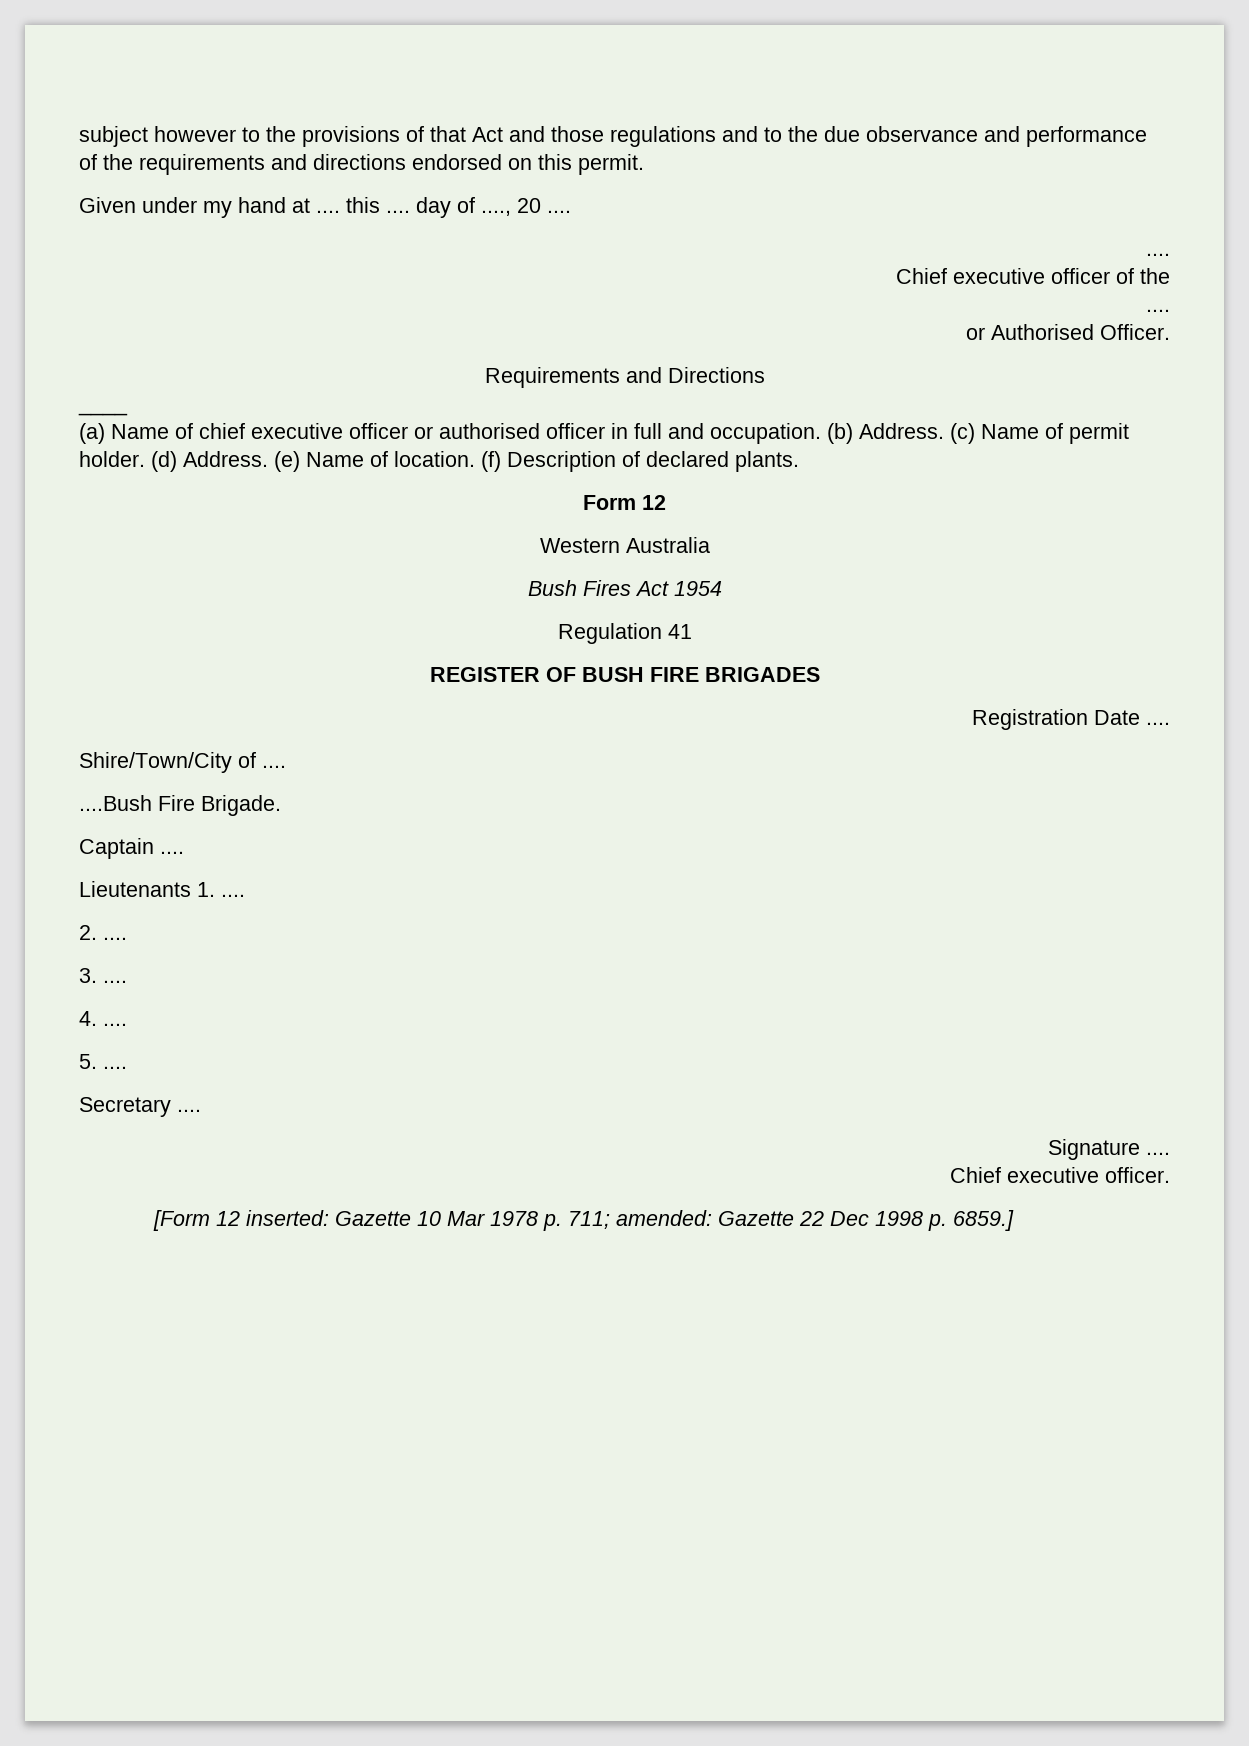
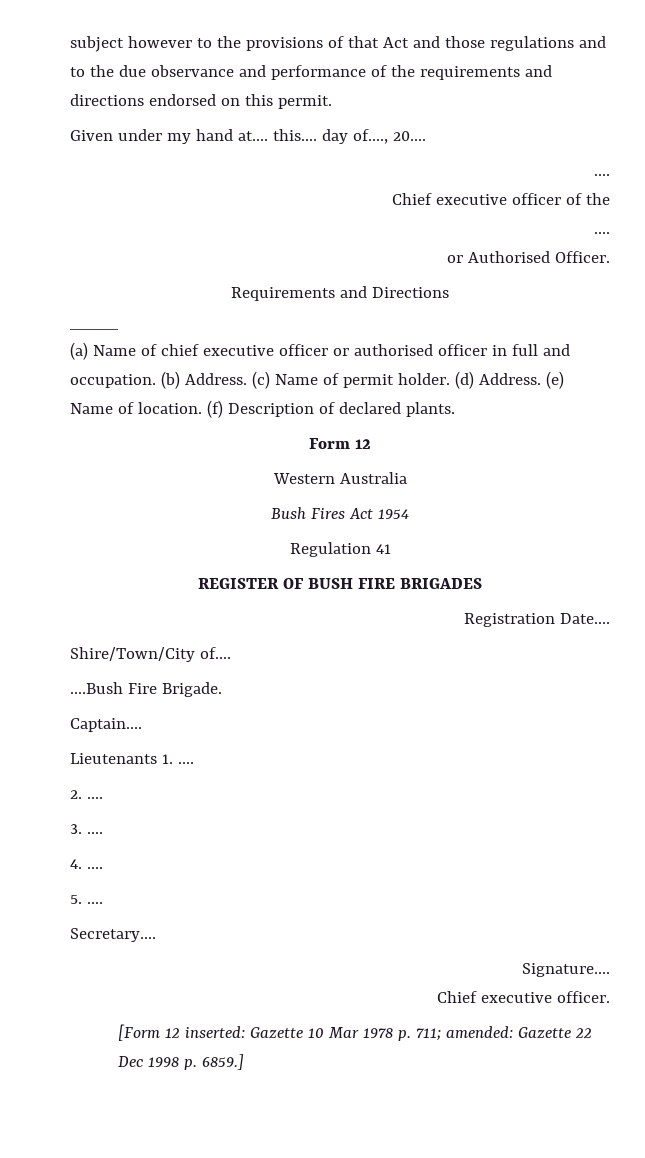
[292,197,571,218] at .... this .... day of ...., 20 .... -> [237,129,426,144] at.... this.... day of...., 20....
[1094,710,1170,725] Date .... -> [560,613,610,624] Date....
[238,752,286,768] of .... -> [199,647,231,659] of....
[79,838,184,859] Captain .... -> [70,718,142,732] Captain....
[79,1097,201,1117] [1048,1139,1170,1160] Secretary .... // Signature .... -> [70,928,156,942] [522,963,610,977] Secretary.... // Signature....

